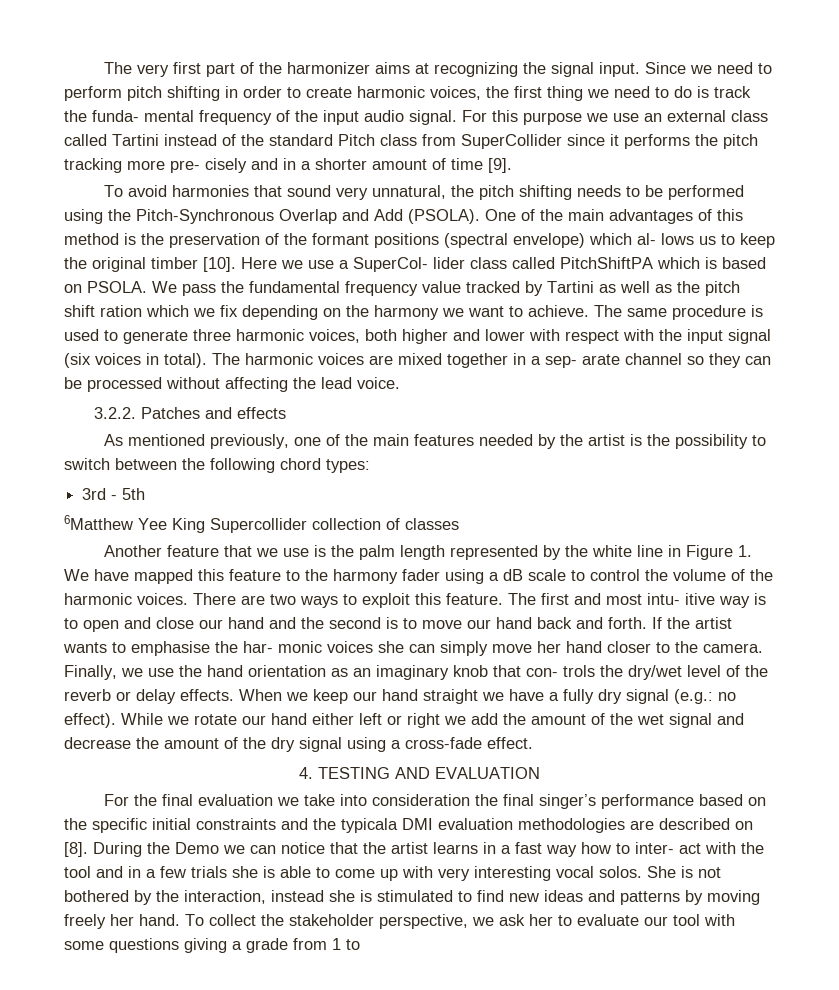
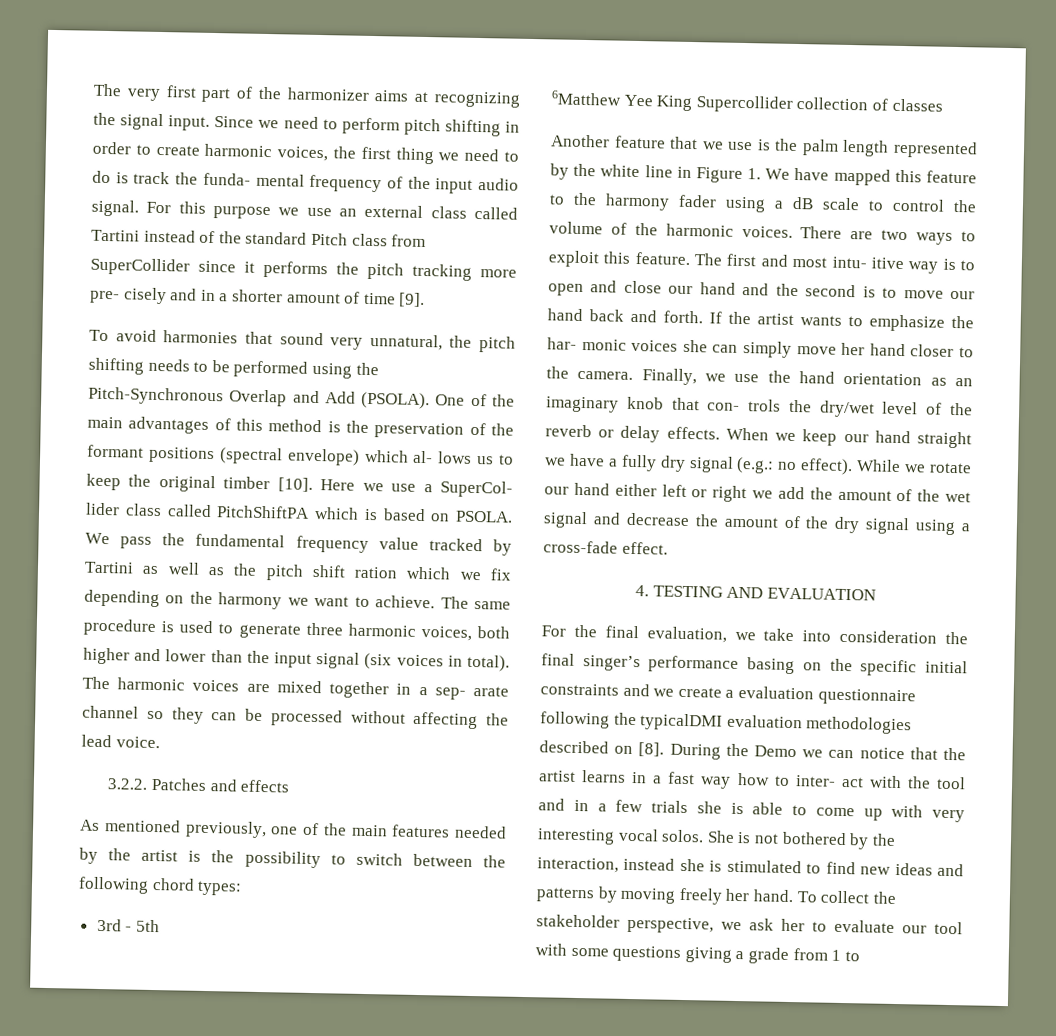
[529,329,654,344] with respect with -> [210,650,243,663] than
[131,641,210,656] emphasise -> [869,314,945,332] emphasize
[198,794,274,806] evaluation -> [646,626,727,643] evaluation,
[699,794,744,806] based -> [747,657,796,675] basing
[313,818,433,833] the typicala DMI -> [653,685,916,706] [540,711,724,731] we create a evaluation questionnaire following the typicalDMI
[630,820,654,830] are -> (913, 725) none

